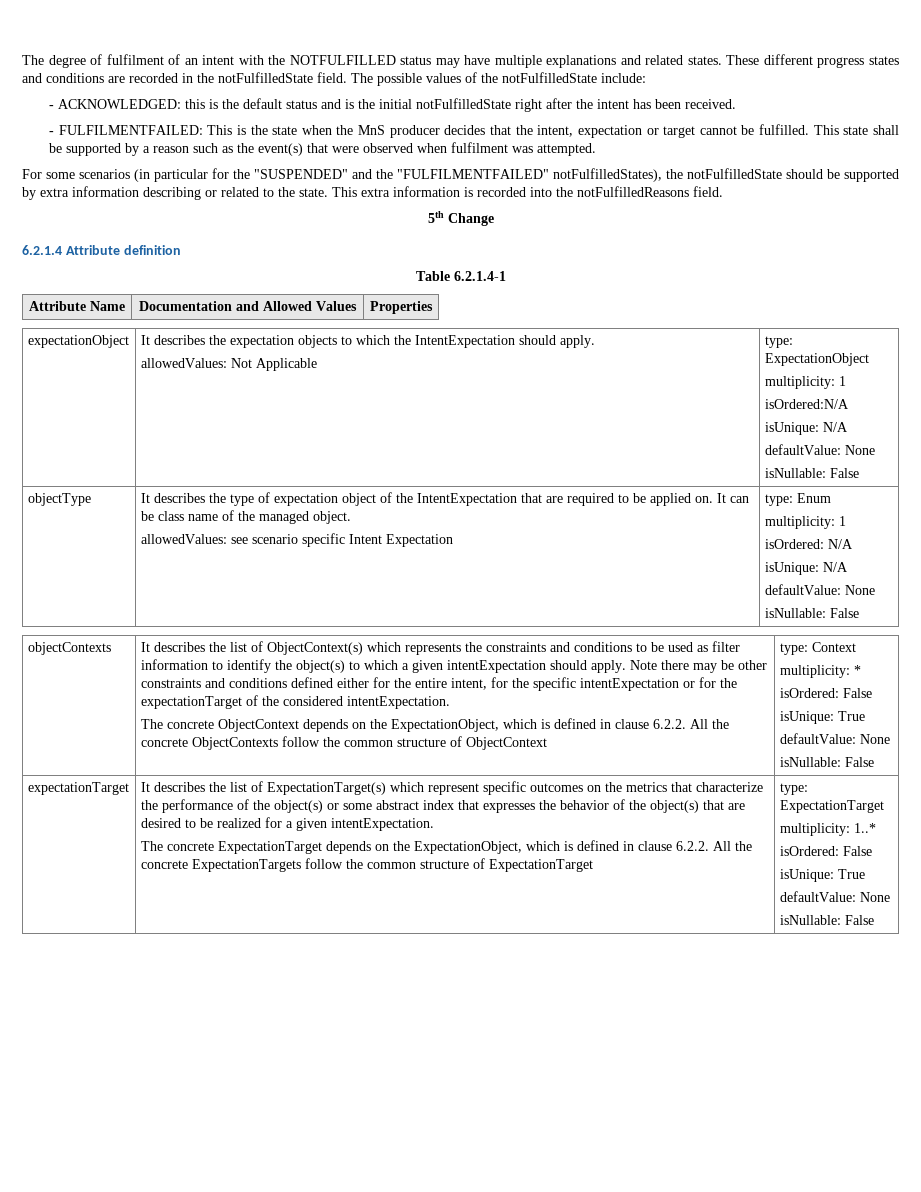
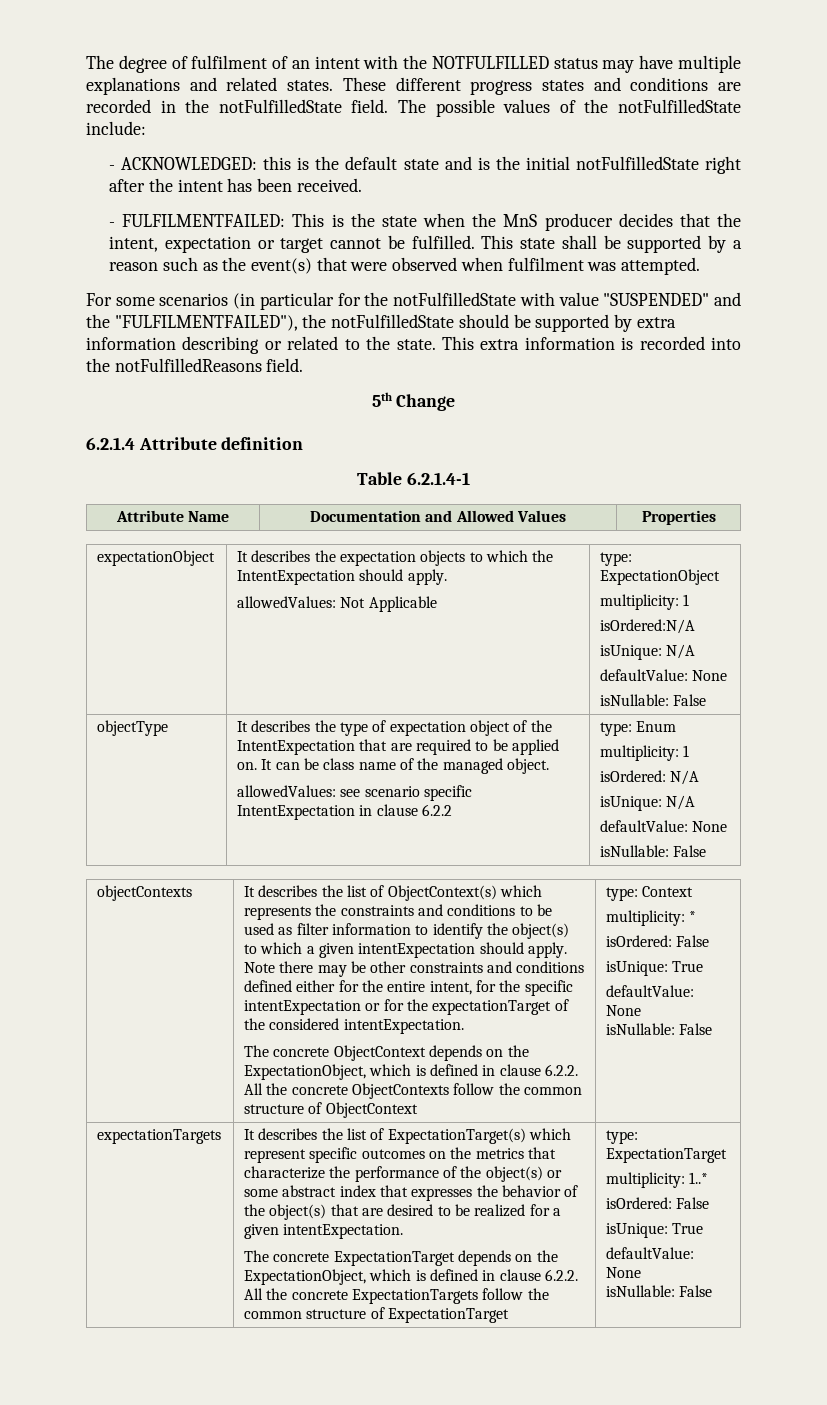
[286,100,318,109] status -> [403,159,439,170] state
(250, 174) none -> [393,292,599,306] notFulfilledState with value
[397,168,662,182] "FULFILMENTFAILED" notFulfilledStates), -> [114,315,298,331] "FULFILMENTFAILED"),
[348,534,453,547] Intent Expectation -> [237,804,453,820] IntentExpectation in clause 6.2.2
[27,782,129,795] expectationTarget -> [97,1129,222,1144] expectationTargets

